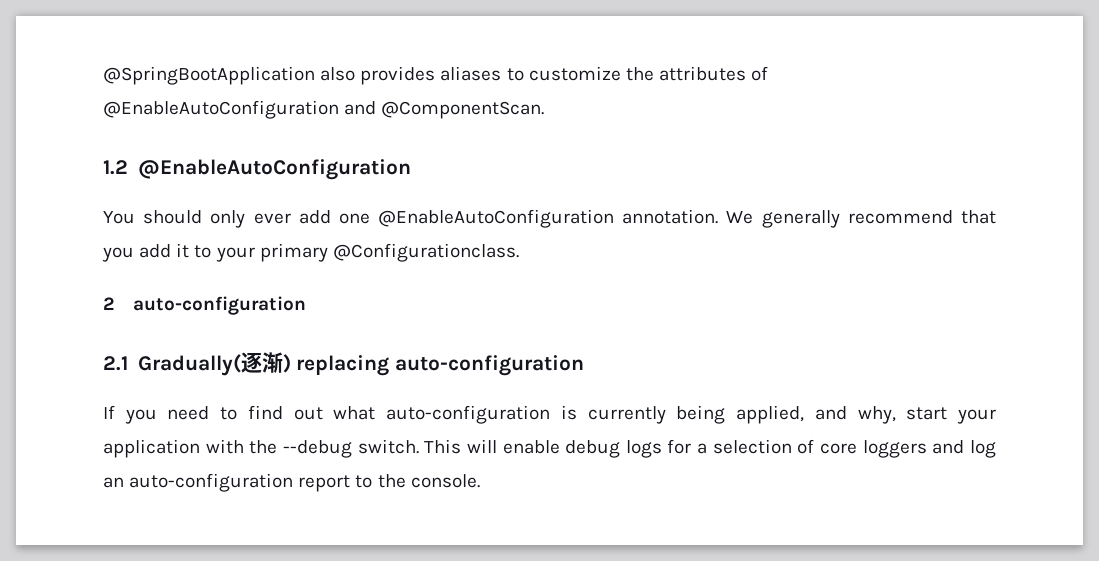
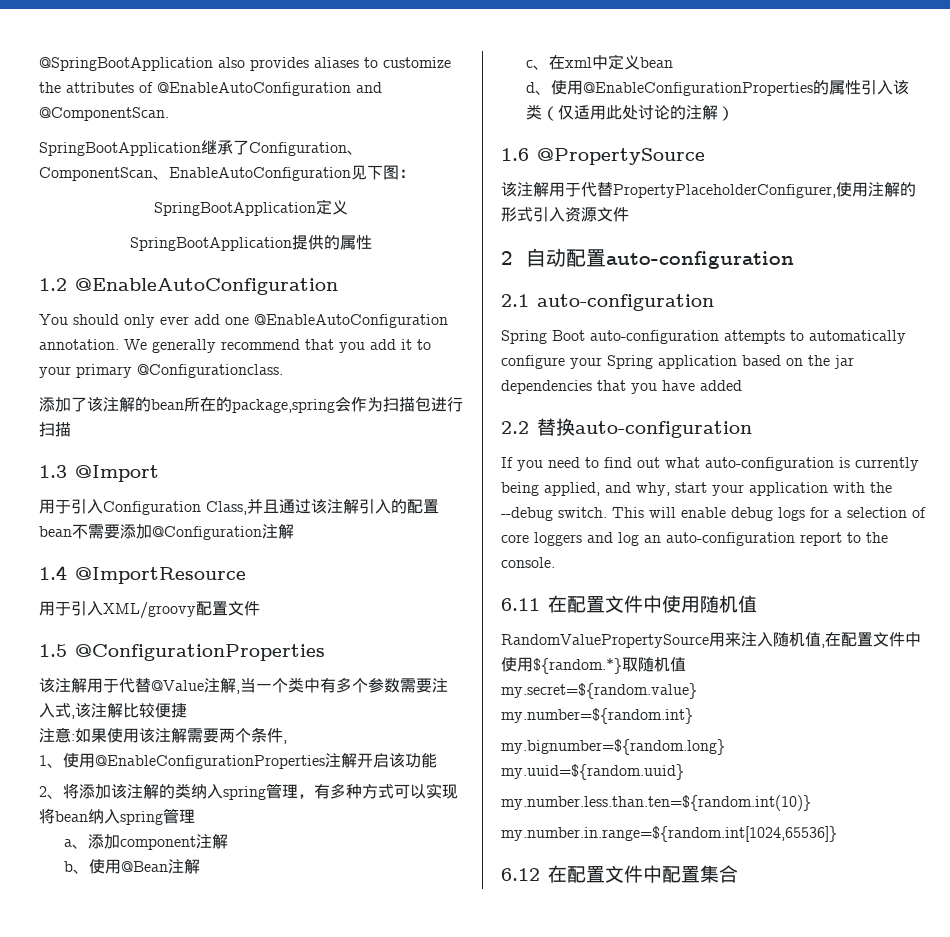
(545, 110) none -> [39,140,363,156] [39,165,415,181] [154,199,348,216] [130,235,372,251] // SpringBootApplication继承了Configuration、ComponentScan、EnableAutoConfiguration见下图： // SpringBootApplication定义 // SpringBootApplication提供的属性
[103,296,306,315] [103,352,390,376] 2 auto-configuration // 2.1 Gradually(逐渐) replacing -> [39,396,463,413] [39,422,71,437] [39,465,159,482] [39,498,439,515] [39,524,294,540] [39,565,246,584] [39,601,260,619] [39,644,325,661] [39,677,448,694] [39,703,187,719] [39,727,287,744] [39,753,437,769] [39,783,458,800] [39,808,195,825] [64,834,229,850] [64,859,201,874] [526,54,674,70] [526,80,910,96] [526,104,735,121] [501,148,705,165] [501,182,916,198] [501,207,629,222] [501,248,795,269] [501,294,714,311] [501,330,906,344] [501,355,854,369] [501,380,742,394] [501,418,575,436] 添加了该注解的bean所在的package,spring会作为扫描包进行扫描 // 1.3 @Import // 用于引入Configuration Class,并且通过该注解引入的配置bean不需要添加@Configuration注解 // 1.4 @ImportResource // 用于引入XML/groovy配置文件 // 1.5 @ConfigurationProperties // 该注解用于代替@Value注解,当一个类中有多个参数需要注入式,该注解比较便捷 // 注意:如果使用该注解需要两个条件, // 1、使用@EnableConfigurationProperties注解开启该功能 // 2、将添加该注解的类纳入spring管理，有多种方式可以实现将bean纳入spring管理 // a、添加component注解 // b、使用@Bean注解 // c、在xml中定义bean // d、使用@EnableConfigurationProperties的属性引入该类（仅适用此处讨论的注解） // 1.6 @PropertySource // 该注解用于代替PropertyPlaceholderConfigurer,使用注解的形式引入资源文件 // 2自动配置auto-configuration // 2.1 auto-configuration // Spring Boot auto-configuration attempts to automatically configure your Spring application based on the jar dependencies that you have added // 2.2替换
(480, 481) none -> [501,595,757,613] [501,632,921,648] [501,657,686,674] [501,683,697,699] [501,708,693,724] [501,739,725,755] [501,764,684,780] [501,795,811,811] [501,826,837,842] [501,865,738,883] // 6.11在配置文件中使用随机值 // RandomValuePropertySource用来注入随机值,在配置文件中使用${random.*}取随机值 // my.secret=${random.value} // my.number=${random.int} // my.bignumber=${random.long} // my.uuid=${random.uuid} // my.number.less.than.ten=${random.int(10)} // my.number.in.range=${random.int[1024,65536]} // 6.12在配置文件中配置集合

